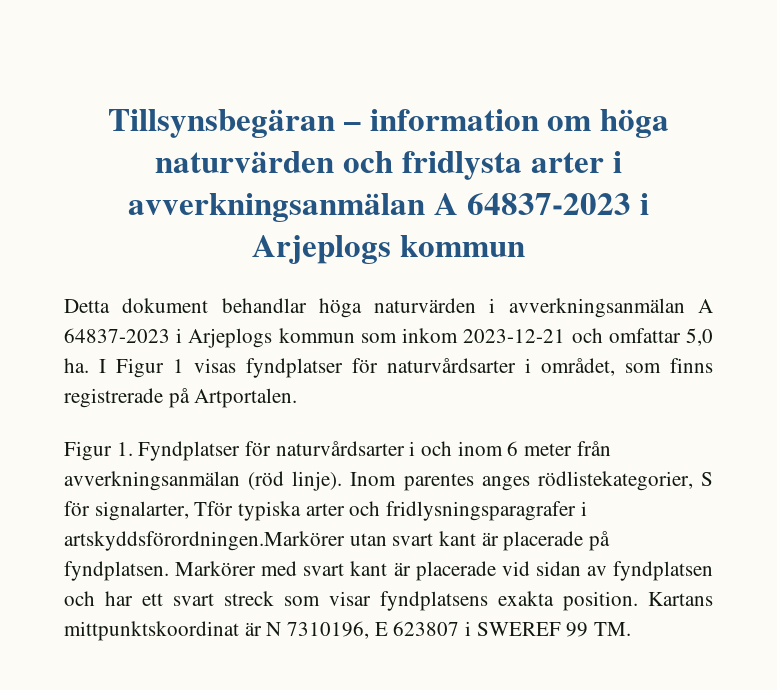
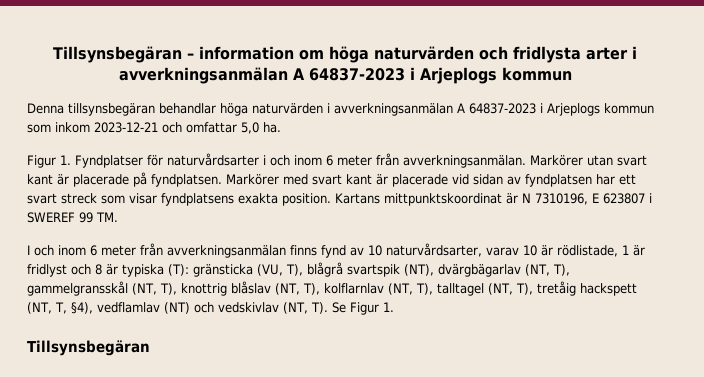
[64,298,209,313] Detta dokument -> [27,103,155,116] Denna tillsynsbegäran
[99,358,713,378] [64,388,298,408] I Figur 1 visas fyndplatser för naturvårdsarter i området, som finns registrerade på Artportalen. -> (281, 127) none
[64,471,713,491] [64,501,587,521] [64,531,345,551] avverkningsanmälan (röd linje). Inom parentes anges rödlistekategorier, S för signalarter, Tför typiska arter och fridlysningsparagrafer i artskyddsförordningen.Markörer -> [402,155,583,168] avverkningsanmälan. Markörer
[64,591,95,606] och -> (592, 180) none
(632, 629) none -> [27,243,645,258] [27,262,570,277] [27,281,637,296] [27,302,394,315] [27,340,150,356] // I och inom 6 meter från avverkningsanmälan finns fynd av 10 naturvårdsarter, varav 10 är rödlistade, 1 är fridlyst och 8 är typiska (T): gränsticka (VU, T), blågrå svartspik (NT), dvärgbägarlav (NT, T), gammelgransskål (NT, T), knottrig blåslav (NT, T), kolflarnlav (NT, T), talltagel (NT, T), tretåig hackspett (NT, T, §4), vedflamlav (NT) och vedskivlav (NT, T). Se Figur 1. // Tillsynsbegäran

